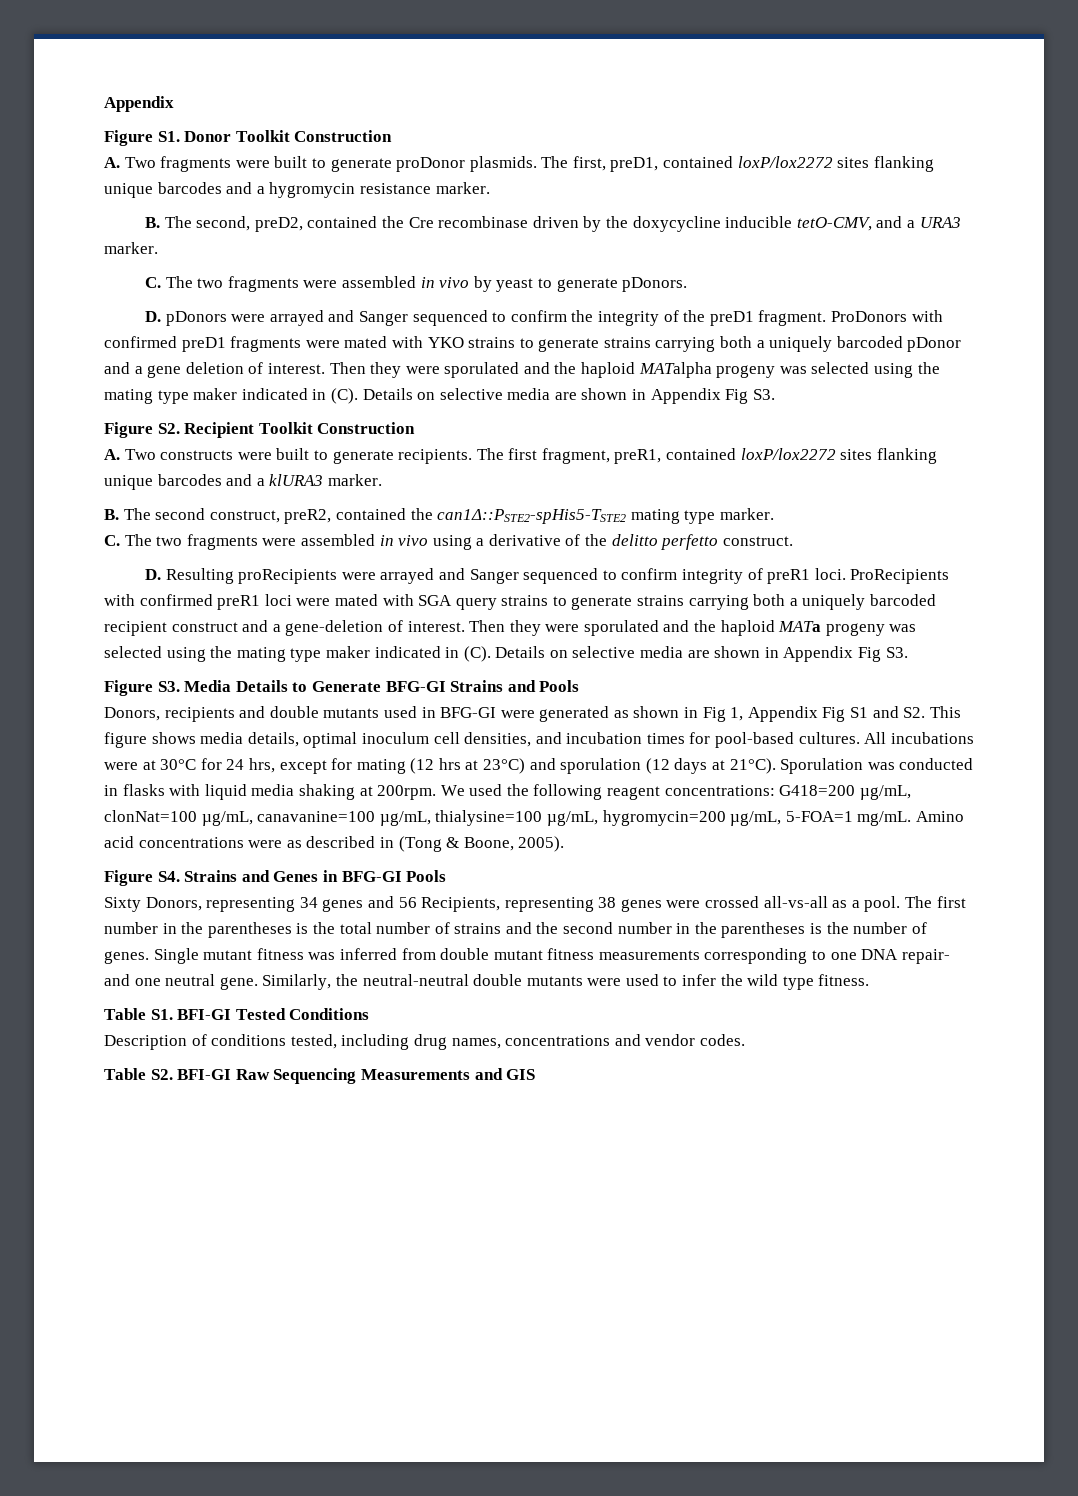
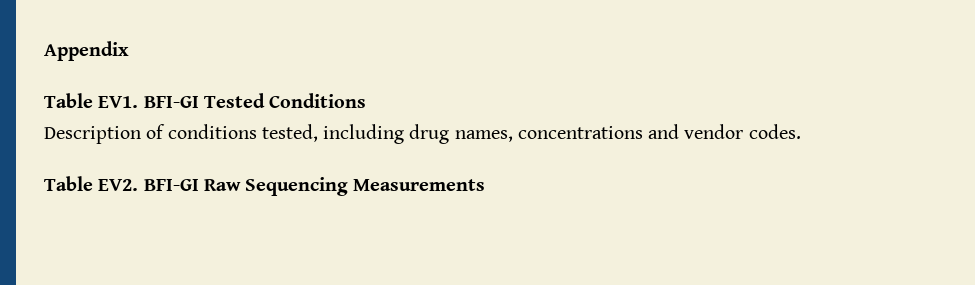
[104,96,174,112] [104,130,393,146] [104,156,934,172] [104,182,490,198] [145,216,961,232] [104,242,158,254] [145,276,688,292] [145,310,943,326] [104,336,962,352] [104,362,940,378] [104,388,775,404] [104,422,416,438] [104,448,937,464] [104,474,382,490] [104,508,774,524] [104,534,793,550] [145,568,950,584] [104,594,937,610] [104,620,917,636] [104,646,908,662] [104,680,580,696] [104,706,961,722] [104,732,974,748] [104,758,974,774] [104,784,911,800] [104,810,964,826] [104,836,565,852] [104,870,447,886] [104,896,966,912] [104,922,927,938] [104,948,950,964] [104,974,870,990] [104,1008,173,1020] Appendix // Figure S1. Donor Toolkit Construction // A. Two fragments were built to generate proDonor plasmids. The first, preD1, contained loxP/lox2272 sites flanking unique barcodes and a hygromycin resistance marker. // B. The second, preD2, contained the Cre recombinase driven by the doxycycline inducible tetO-CMV, and a URA3 marker. // C. The two fragments were assembled in vivo by yeast to generate pDonors. // D. pDonors were arrayed and Sanger sequenced to confirm the integrity of the preD1 fragment. ProDonors with confirmed preD1 fragments were mated with YKO strains to generate strains carrying both a uniquely barcoded pDonor and a gene deletion of interest. Then they were sporulated and the haploid MATalpha progeny was selected using the mating type maker indicated in (C). Details on selective media are shown in Appendix Fig S3. // Figure S2. Recipient Toolkit Construction // A. Two constructs were built to generate recipients. The first fragment, preR1, contained loxP/lox2272 sites flanking unique barcodes and a klURA3 marker. // B. The second construct, preR2, contained the can1Δ::PSTE2-spHis5-TSTE2 mating type marker. // C. The two fragments were assembled in vivo using a derivative of the delitto perfetto construct. // D. Resulting proRecipients were arrayed and Sanger sequenced to confirm integrity of preR1 loci. ProRecipients with confirmed preR1 loci were mated with SGA query strains to generate strains carrying both a uniquely barcoded recipient construct and a gene-deletion of interest. Then they were sporulated and the haploid MATa progeny was selected using the mating type maker indicated in (C). Details on selective media are shown in Appendix Fig S3. // Figure S3. Media Details to Generate BFG-GI Strains and Pools // Donors, recipients and double mutants used in BFG-GI were generated as shown in Fig 1, Appendix Fig S1 and S2. This figure shows media details, optimal inoculum cell densities, and incubation times for pool-based cultures. All incubations were at 30°C for 24 hrs, except for mating (12 hrs at 23°C) and sporulation (12 days at 21°C). Sporulation was conducted in flasks with liquid media shaking at 200rpm. We used the following reagent concentrations: G418=200 µg/mL, clonNat=100 µg/mL, canavanine=100 µg/mL, thialysine=100 µg/mL, hygromycin=200 µg/mL, 5-FOA=1 mg/mL. Amino acid concentrations were as described in (Tong & Boone, 2005). // Figure S4. Strains and Genes in BFG-GI Pools // Sixty Donors, representing 34 genes and 56 Recipients, representing 38 genes were crossed all-vs-all as a pool. The first number in the parentheses is the total number of strains and the second number in the parentheses is the number of genes. Single mutant fitness was inferred from double mutant fitness measurements corresponding to one DNA repair- and one neutral gene. Similarly, the neutral-neutral double mutants were used to infer the wild type fitness. // Table S1. -> [44,41,129,61] [44,93,139,108] Appendix // Table EV1.
[150,1069,173,1080] S2. -> [98,179,139,191] EV2.
[474,1068,536,1080] and GIS -> (486, 185) none

